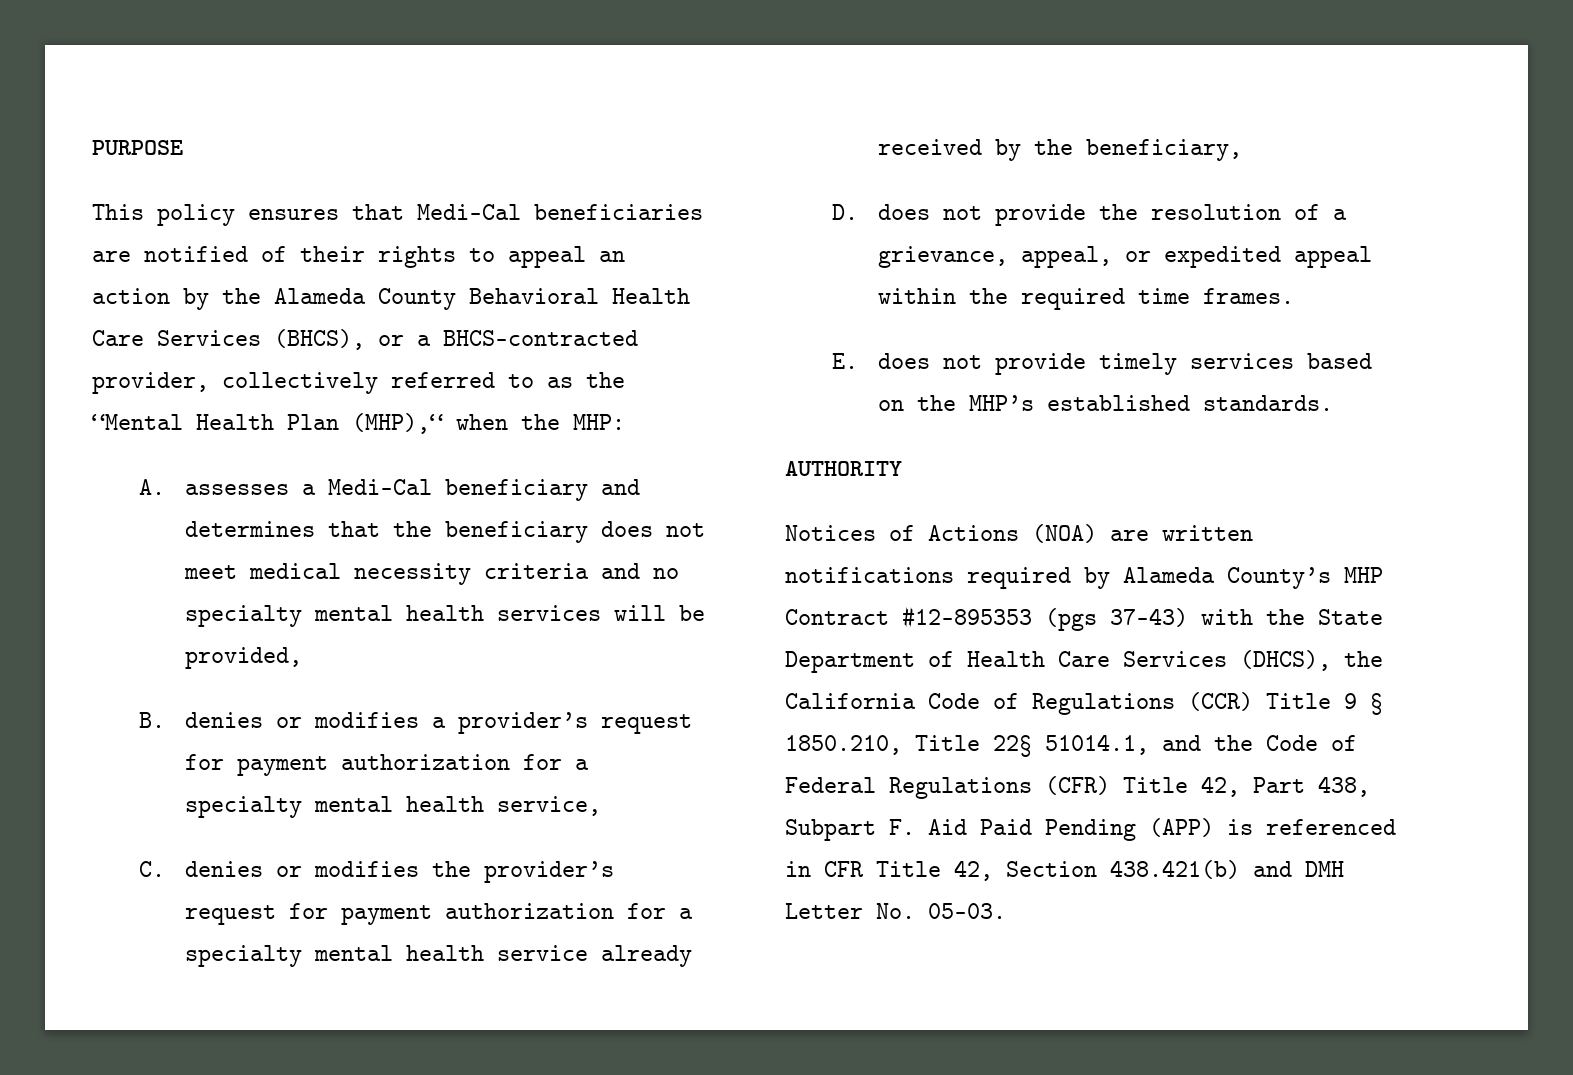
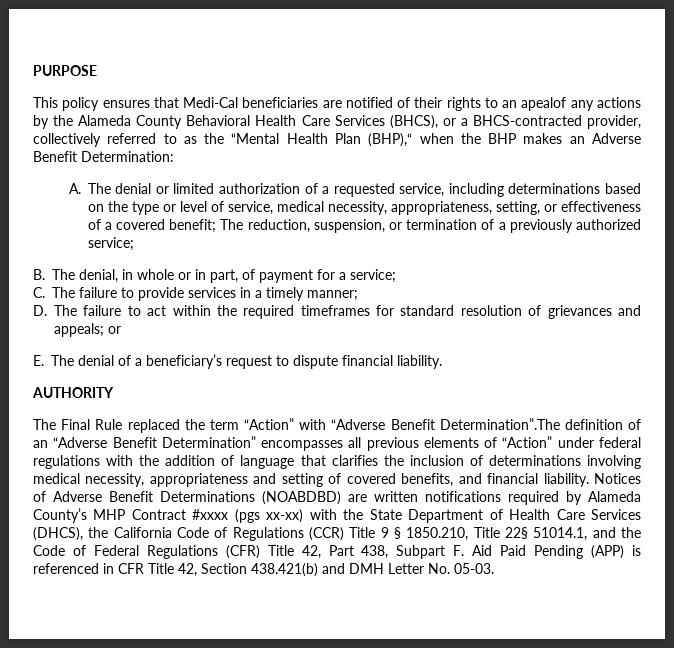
[508,246,625,268] [92,288,170,304] appeal an action -> [502,97,641,111] an apealof any actions
[352,413,443,434] (MHP),“ -> [368,133,413,147] (BHP),“
[573,414,625,430] [138,479,641,501] [185,521,706,543] [184,563,680,585] [185,605,706,627] [185,647,303,669] [138,712,693,734] [185,754,590,776] [185,796,602,818] [138,861,615,883] [185,903,694,925] [185,945,693,967] [878,139,1243,161] [831,204,1348,226] [878,246,1373,268] [878,288,1295,310] [831,353,1373,375] [878,395,1334,411] [785,461,902,476] [785,524,1097,543] MHP: // A. assesses a Medi-Cal beneficiary and determines that the beneficiary does not meet medical necessity criteria and no specialty mental health services will be provided, // B. denies or modifies a provider’s request for payment authorization for a specialty mental health service, // C. denies or modifies the provider’s request for payment authorization for a specialty mental health service already received by the beneficiary, // D. does not provide the resolution of a grievance, appeal, or expedited appeal within the required time frames. // E. does not provide timely services based on the MHP’s established standards. // AUTHORITY // Notices of Actions (NOA) -> [488,133,641,144] [33,151,174,162] [68,183,641,197] [87,201,642,215] [87,219,641,233] [87,237,134,251] [33,269,396,283] [33,287,358,301] [33,305,641,319] [54,323,121,337] [33,354,442,369] [32,387,114,398] [33,418,641,433] [33,436,641,451] [33,455,641,469] [33,473,641,487] [33,491,341,505] BHP makes an Adverse Benefit Determination: // A. The denial or limited authorization of a requested service, including determinations based on the type or level of service, medical necessity, appropriateness, setting, or effectiveness of a covered benefit; The reduction, suspension, or termination of a previously authorized service; // B. The denial, in whole or in part, of payment for a service; // C. The failure to provide services in a timely manner; // D. The failure to act within the required timeframes for standard resolution of grievances and appeals; or // E. The denial of a beneficiary’s request to dispute financial liability. // AUTHORITY // The Final Rule replaced the term “Action” with “Adverse Benefit Determination”.The definition of an “Adverse Benefit Determination” encompasses all previous elements of “Action” under federal regulations with the addition of language that clarifies the inclusion of determinations involving medical necessity, appropriateness and setting of covered benefits, and financial liability. Notices of Adverse Benefit Determinations (NOABDBD)
[902,606,1188,631] #12-895353 (pgs 37-43) -> [192,509,304,523] #xxxx (pgs xx-xx)

